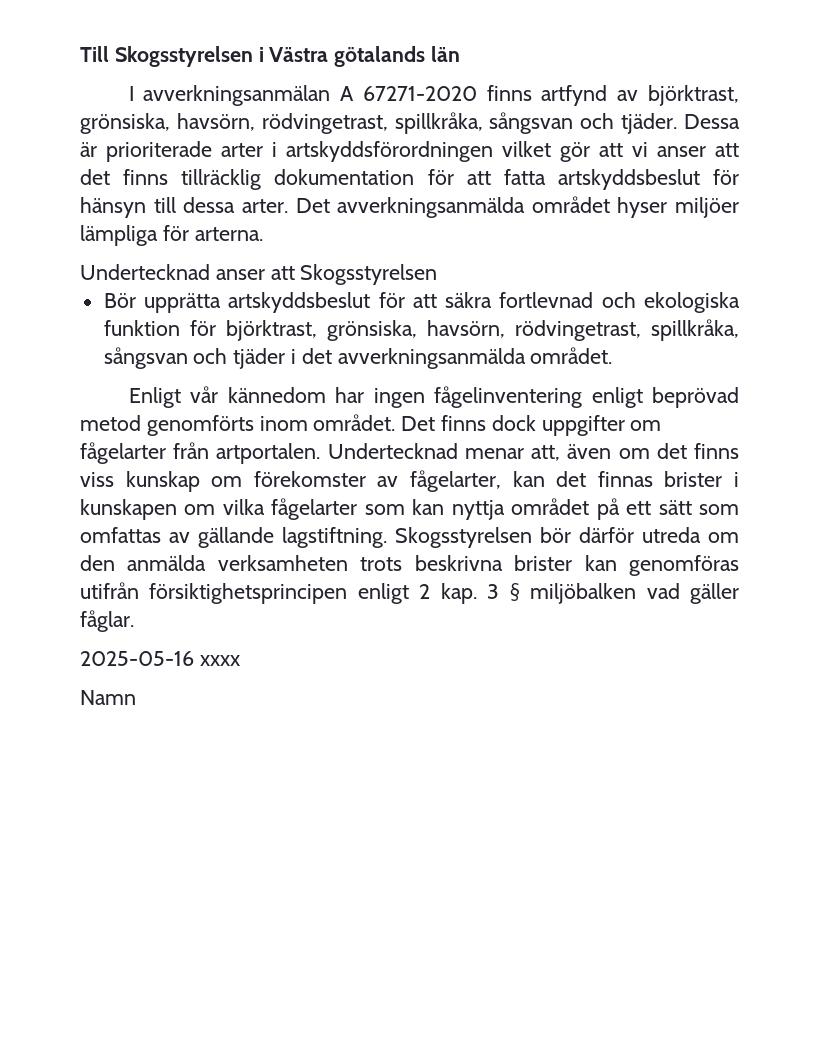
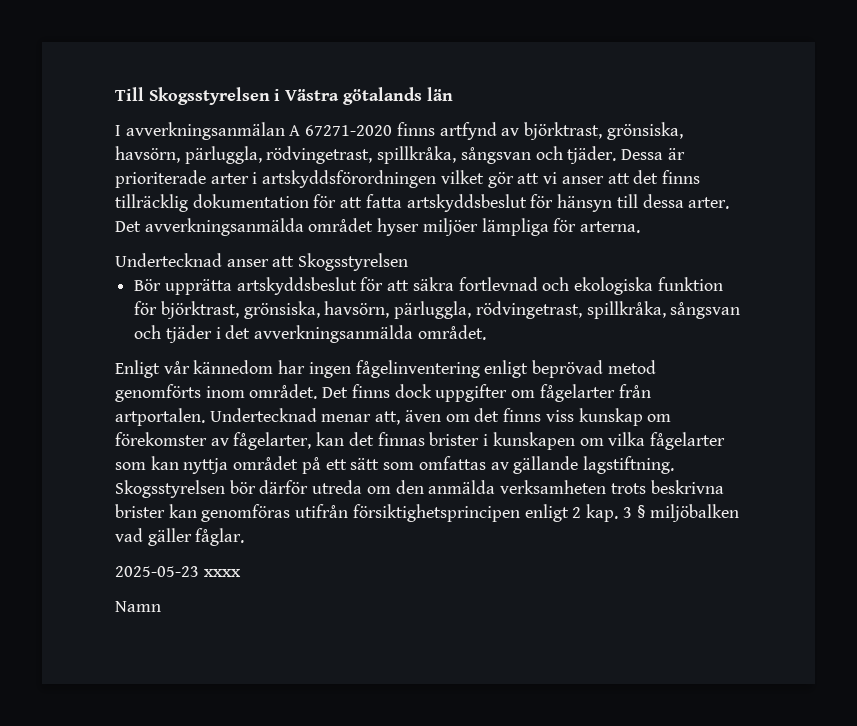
(255, 122) none -> [184,146,262,164] pärluggla,
(505, 329) none -> [394,301,472,319] pärluggla,
[80,651,194,666] 2025-05-16 -> [115,566,199,577] 2025-05-23

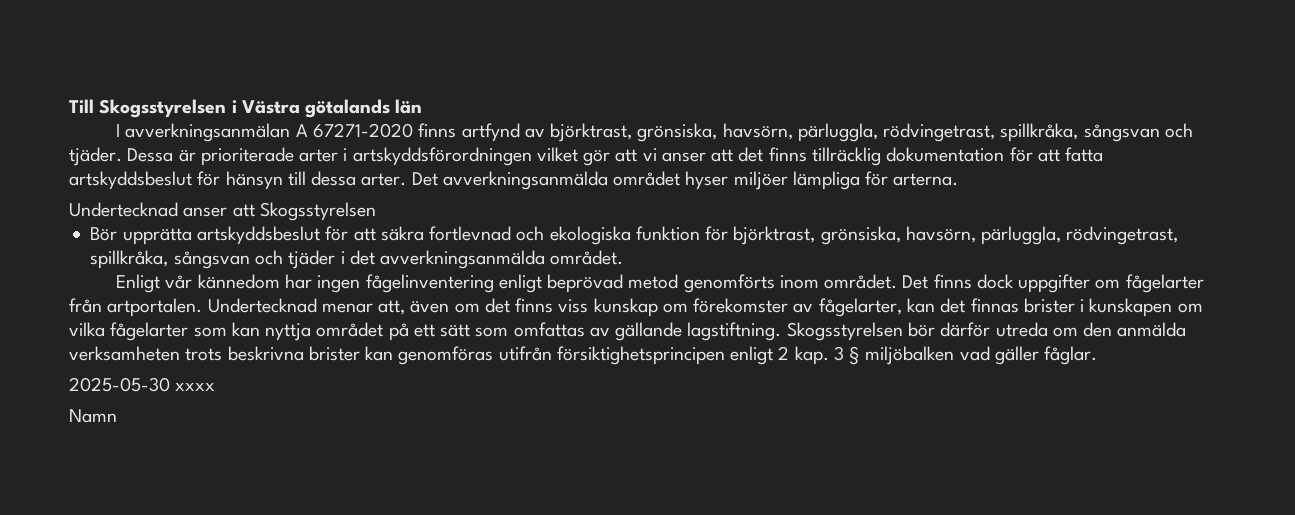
[115,566,199,577] 2025-05-23 -> [69,377,170,392] 2025-05-30

